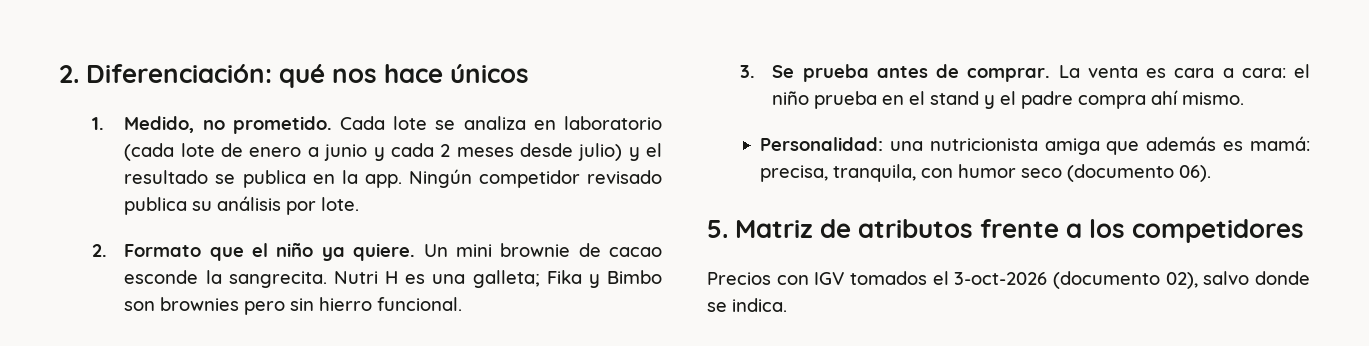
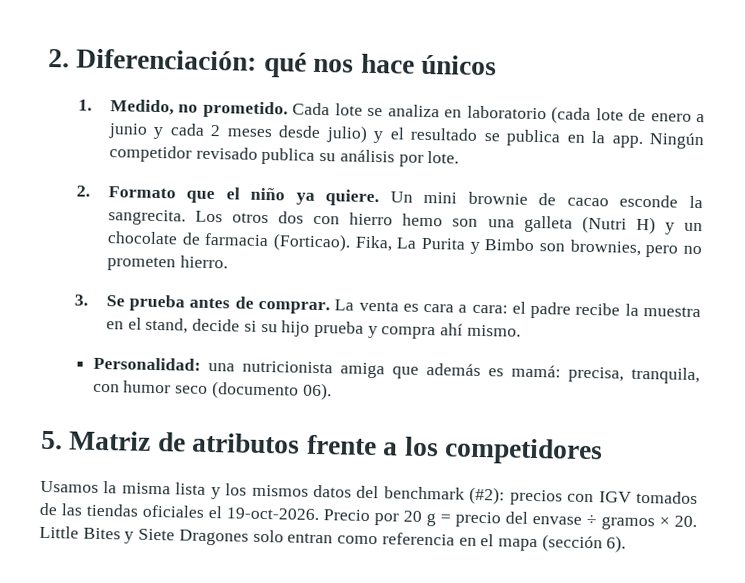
[333,270,662,288] [124,297,463,315] Nutri H es una galleta; Fika y Bimbo son brownies pero sin hierro funcional. -> [194,210,703,235] [106,231,702,258] [106,255,228,272] Los otros dos con hierro hemo son una galleta (Nutri H) y un chocolate de farmacia (Forticao). Fika, La Purita y Bimbo son brownies, pero no prometen hierro.
[772,91,1074,109] niño prueba en el stand y el padre -> [530,301,701,319] [105,317,378,339] padre recibe la muestra en el stand, decide si su hijo prueba y
[707,271,1310,289] [707,298,787,312] Precios con IGV tomados el 3-oct-2026 (documento 02), salvo donde se indica. -> [40,480,699,506] [39,502,697,531] [39,525,627,553] Usamos la misma lista y los mismos datos del benchmark (#2): precios con IGV tomados de las tiendas oficiales el 19-oct-2026. Precio por 20 g = precio del envase ÷ gramos × 20. Little Bites y Siete Dragones solo entran como referencia en el mapa (sección 6).

